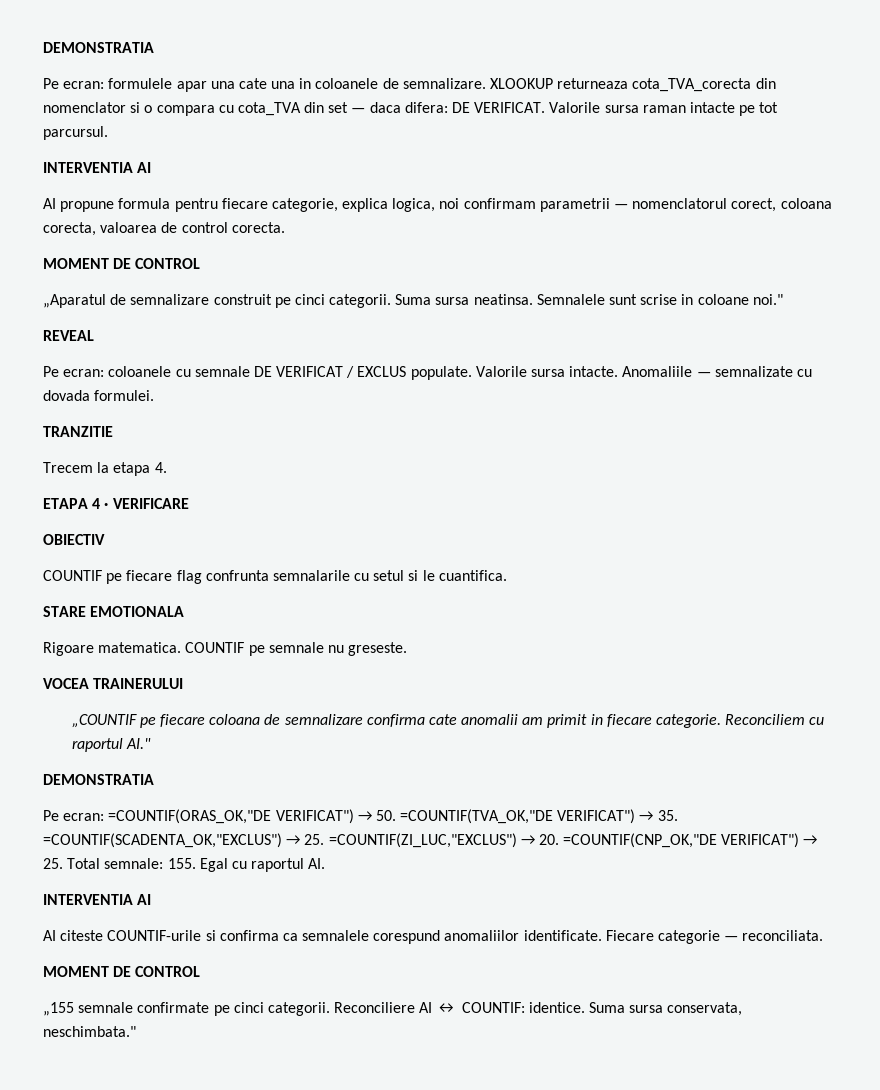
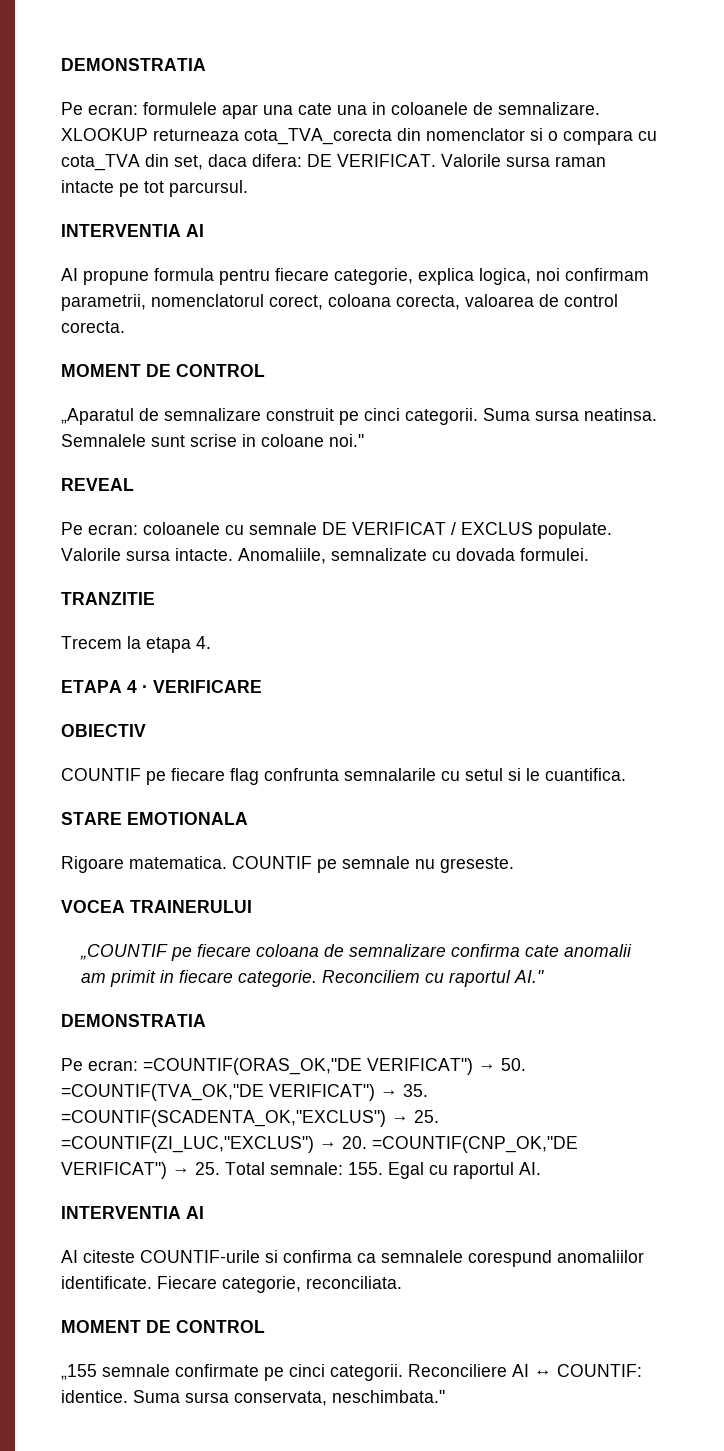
[328,102,366,113] set — -> [174,155,203,170] set,
[539,198,629,212] parametrii — -> [61,294,146,311] parametrii,
[622,366,711,377] Anomaliile — -> [238,548,326,564] Anomaliile,
[658,930,739,944] categorie — -> [222,1276,301,1293] categorie,

